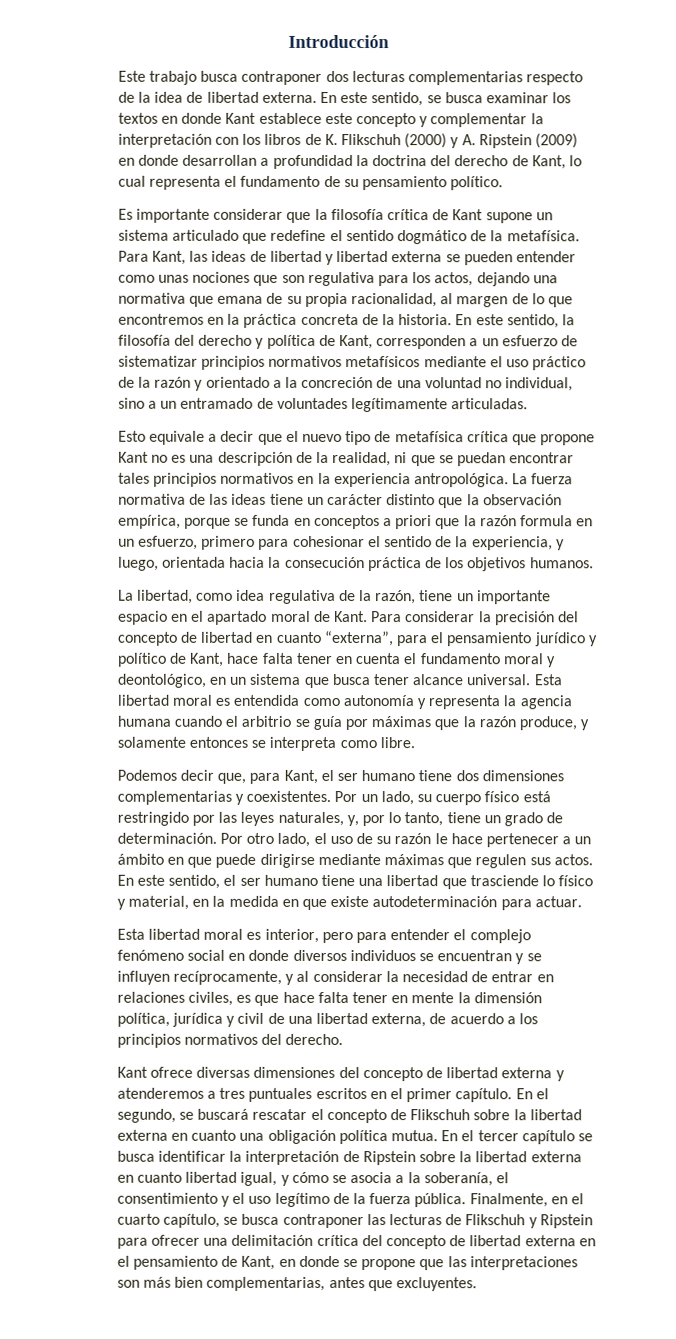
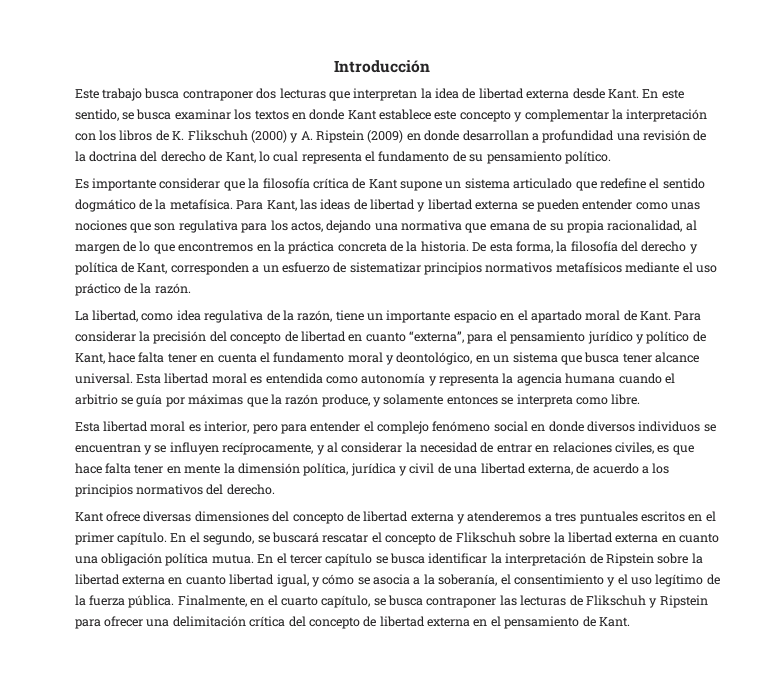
[408,71,584,86] [117,91,135,103] complementarias respecto de -> [328,88,418,101] que interpretan
[261,91,317,103] externa. -> [526,88,639,99] externa desde Kant.
(353, 162) none -> [616,130,707,141] una revisión de
[455,314,559,329] En este sentido, -> [472,241,553,253] De esta forma,
[154,376,574,392] [117,397,529,413] [117,430,596,446] [117,451,575,467] [117,472,574,488] [117,493,562,509] [117,514,594,530] [117,535,565,551] [117,556,594,572] razón y orientado a la concreción de una voluntad no individual, sino a un entramado de voluntades legítimamente articuladas. // Esto equivale a decir que el nuevo tipo de metafísica crítica que propone Kant no es una descripción de la realidad, ni que se puedan encontrar tales principios normativos en la experiencia antropológica. La fuerza normativa de las ideas tiene un carácter distinto que la observación empírica, porque se funda en conceptos a priori que la razón formula en un esfuerzo, primero para cohesionar el sentido de la experiencia, y luego, orientada hacia la consecución práctica de los objetivos humanos. -> [154,283,191,294] razón.
[116,769,564,784] [116,790,551,806] [116,811,564,827] [116,832,592,848] [116,853,593,869] [116,874,594,890] [116,895,582,911] // Podemos decir que, para Kant, el ser humano tiene dos dimensiones complementarias y coexistentes. Por un lado, su cuerpo físico está restringido por las leyes naturales, y, por lo tanto, tiene un grado de determinación. Por otro lado, el uso de su razón le hace pertenecer a un ámbito en que puede dirigirse mediante máximas que regulen sus actos. En este sentido, el ser humano tiene una libertad que trasciende lo físico y material, en la medida en que existe autodeterminación para actuar. -> (641, 399) none
[241,1255,578,1271] [116,1276,478,1292] Kant, en donde se propone que las interpretaciones son más bien complementarias, antes que excluyentes. -> [598,617,630,627] Kant.

